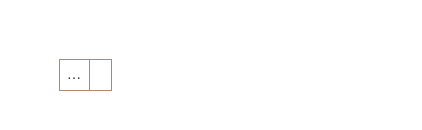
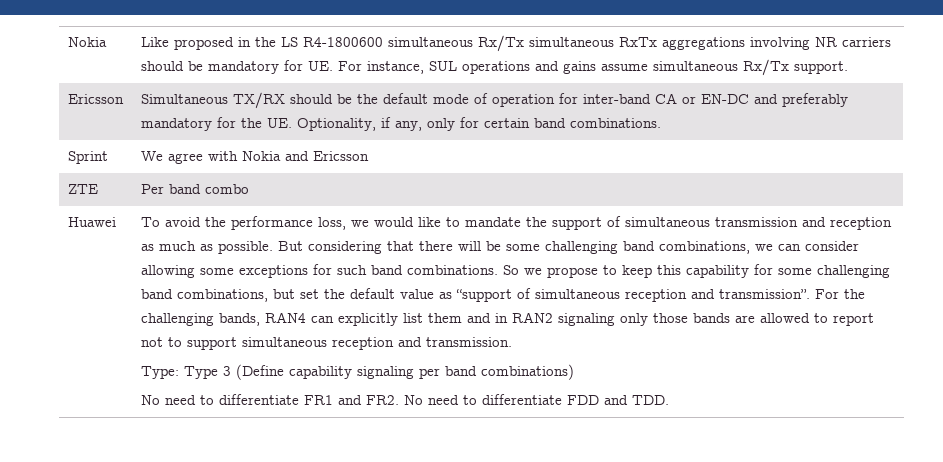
[66,77,81,79] … | -> [67,37,107,47] [140,35,891,52] [140,59,848,76] [67,94,124,104] [140,92,848,109] [140,117,661,131] [67,151,108,164] [140,151,369,164] [67,184,98,194] [140,184,249,194] [67,217,116,227] [140,216,892,230] [140,241,859,254] [140,264,890,278] [140,288,865,302] [140,312,874,326] [140,337,512,350] [140,364,574,380] [140,394,669,405] Nokia | Like proposed in the LS R4-1800600 simultaneous Rx/Tx simultaneous RxTx aggregations involving NR carriers should be mandatory for UE. For instance, SUL operations and gains assume simultaneous Rx/Tx support. // Ericsson | Simultaneous TX/RX should be the default mode of operation for inter-band CA or EN-DC and preferably mandatory for the UE. Optionality, if any, only for certain band combinations. // Sprint | We agree with Nokia and Ericsson // ZTE | Per band combo // Huawei | To avoid the performance loss, we would like to mandate the support of simultaneous transmission and reception as much as possible. But considering that there will be some challenging band combinations, we can consider allowing some exceptions for such band combinations. So we propose to keep this capability for some challenging band combinations, but set the default value as “support of simultaneous reception and transmission”. For the challenging bands, RAN4 can explicitly list them and in RAN2 signaling only those bands are allowed to report not to support simultaneous reception and transmission. // Type: Type 3 (Define capability signaling per band combinations) // No need to differentiate FR1 and FR2. No need to differentiate FDD and TDD.

